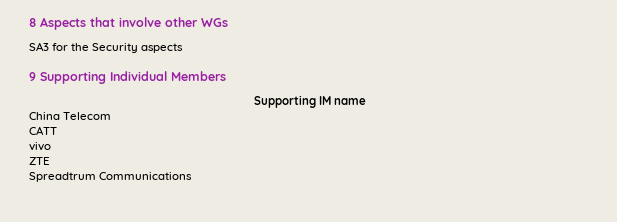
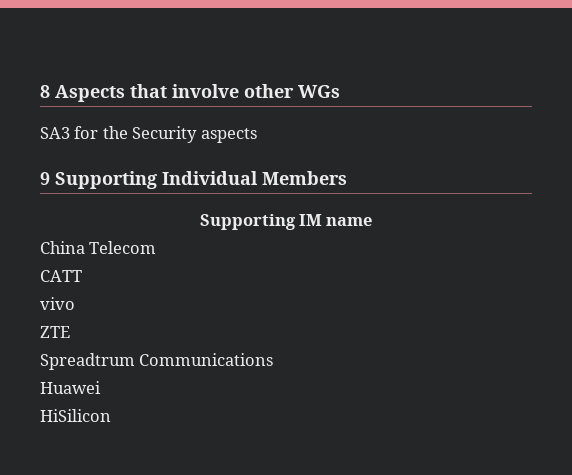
(193, 176) none -> [40,381,101,394] [40,409,111,422] // Huawei // HiSilicon

